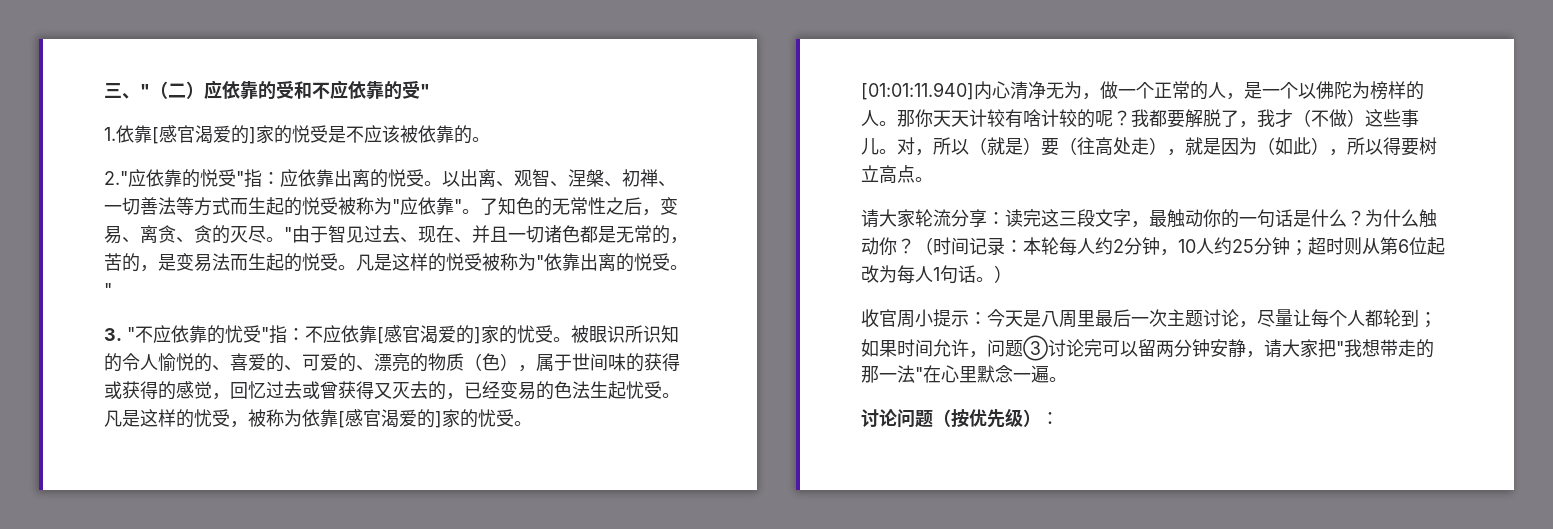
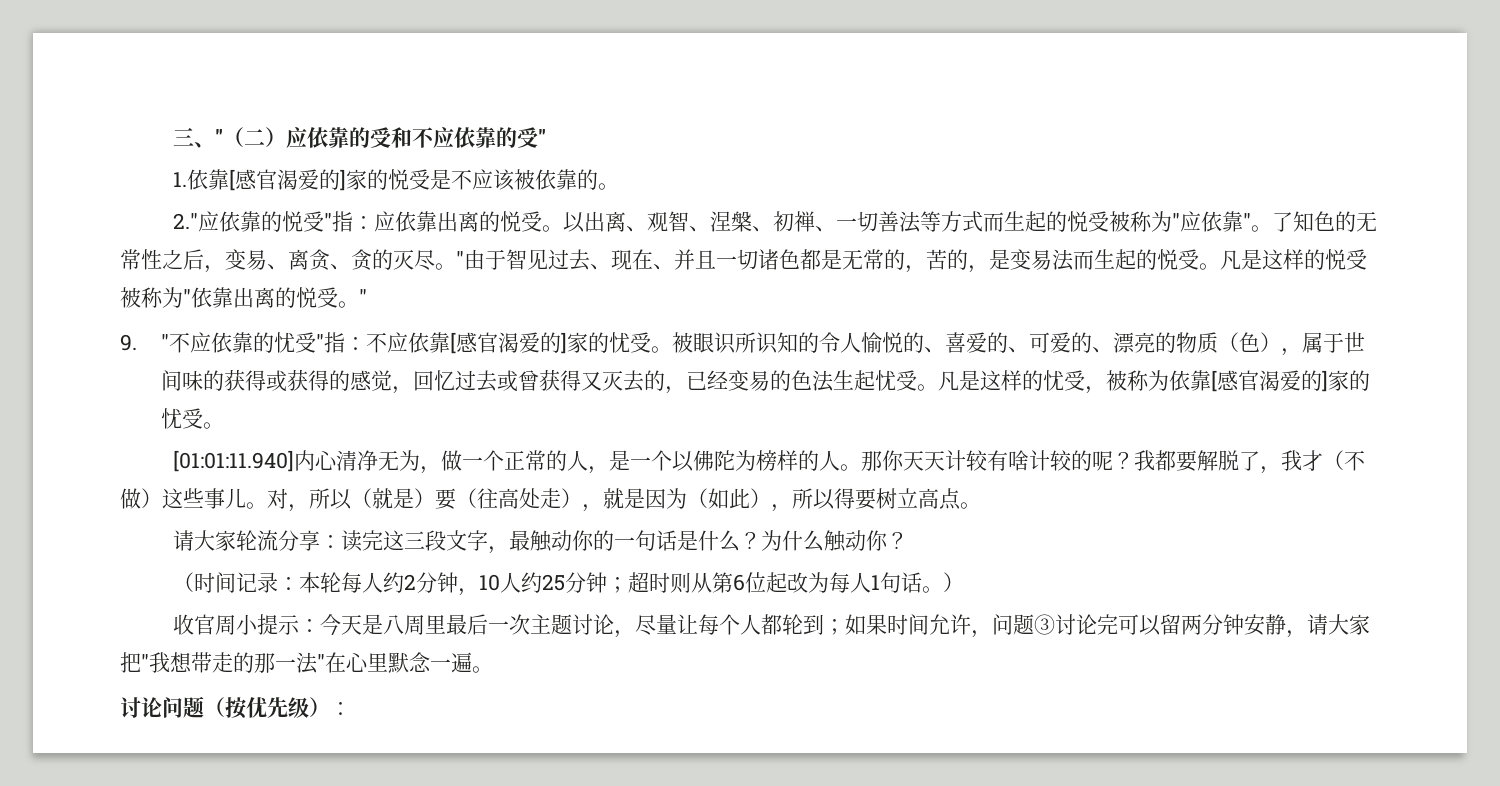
[104,328,122,341] 3. -> [120,334,137,351] 9.
(915, 246) none -> (908, 540) //

